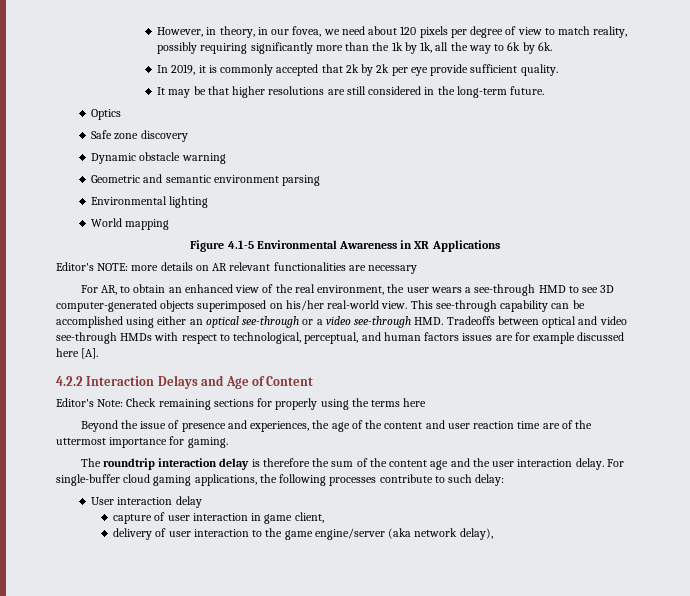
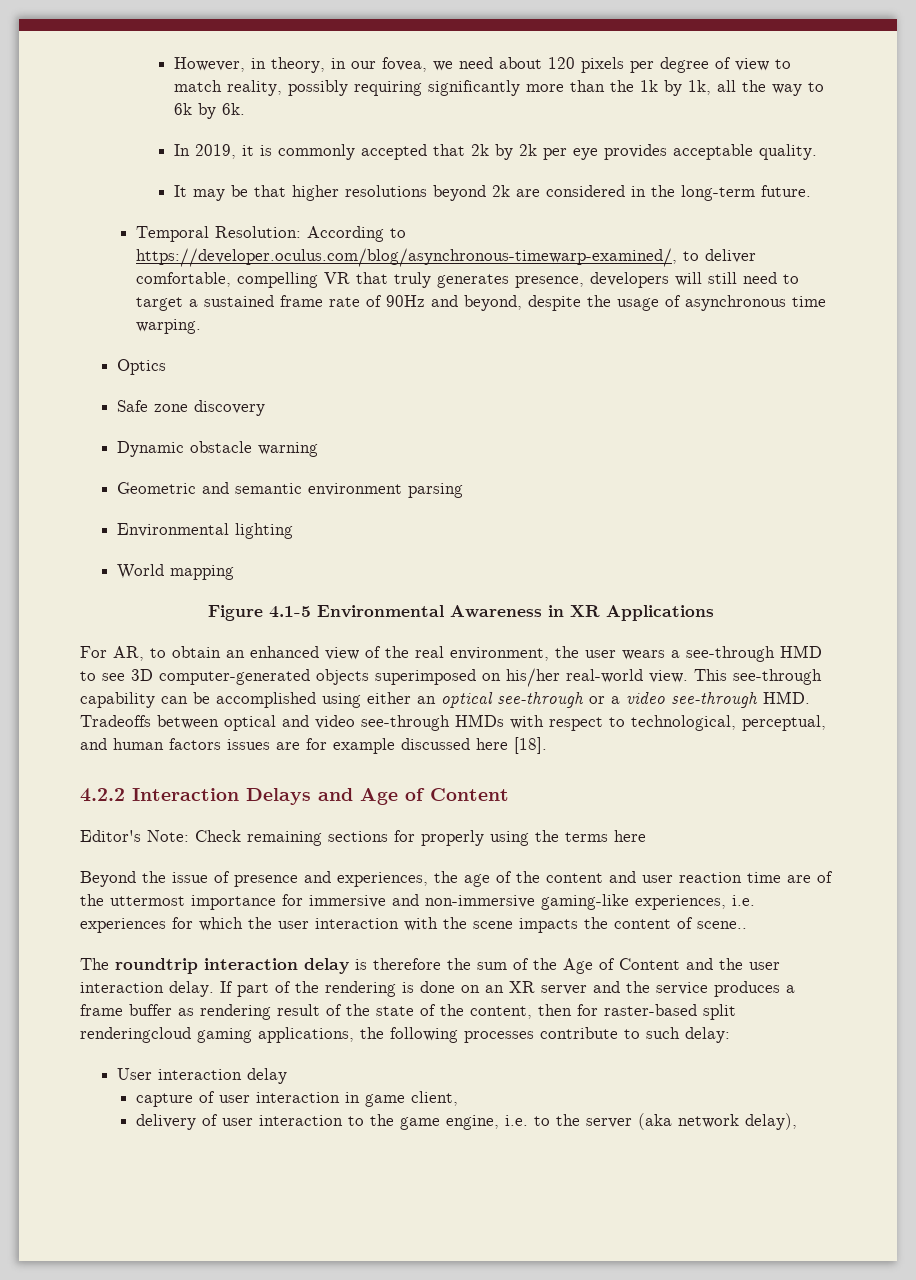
[430,64,518,76] provide sufficient -> [604,144,754,160] provides acceptable
[327,86,366,95] are still -> [433,185,541,201] beyond 2k are
(545, 90) none -> [136,226,407,242] [136,248,757,267] [136,272,800,288] [136,295,827,311] [136,319,202,334] // Temporal Resolution: According to https://developer.oculus.com/blog/asynchronous-timewarp-examined/, to deliver comfortable, compelling VR that truly generates presence, developers will still need to target a sustained frame rate of 90Hz and beyond, despite the usage of asynchronous time warping.
[56,262,418,274] // Editor's NOTE: more details on AR relevant functionalities are necessary -> (714, 613) none
[81,348,99,359] [A]. -> [514,737,547,754] [18].
[187,437,228,448] gaming. -> [309,894,755,910] [80,917,747,933] immersive and non-immersive gaming-like experiences, i.e. experiences for which the user interaction with the scene impacts the content of scene..
[389,460,449,470] content age -> [563,958,680,974] Age of Content
[606,459,624,467] [56,474,151,486] For single-buffer cloud -> [220,981,795,997] [80,1004,736,1020] [80,1027,191,1043] If part of the rendering is done on an XR server and the service produces a frame buffer as rendering result of the state of the content, then for raster-based split renderingcloud
[314,528,385,540] engine/server -> [446,1114,633,1130] engine, i.e. to the server

